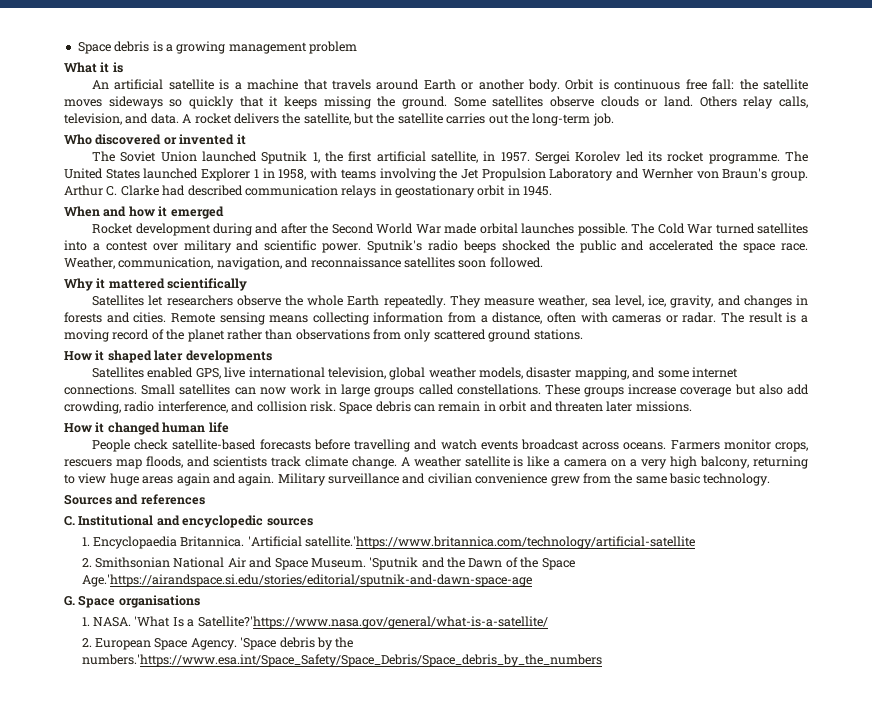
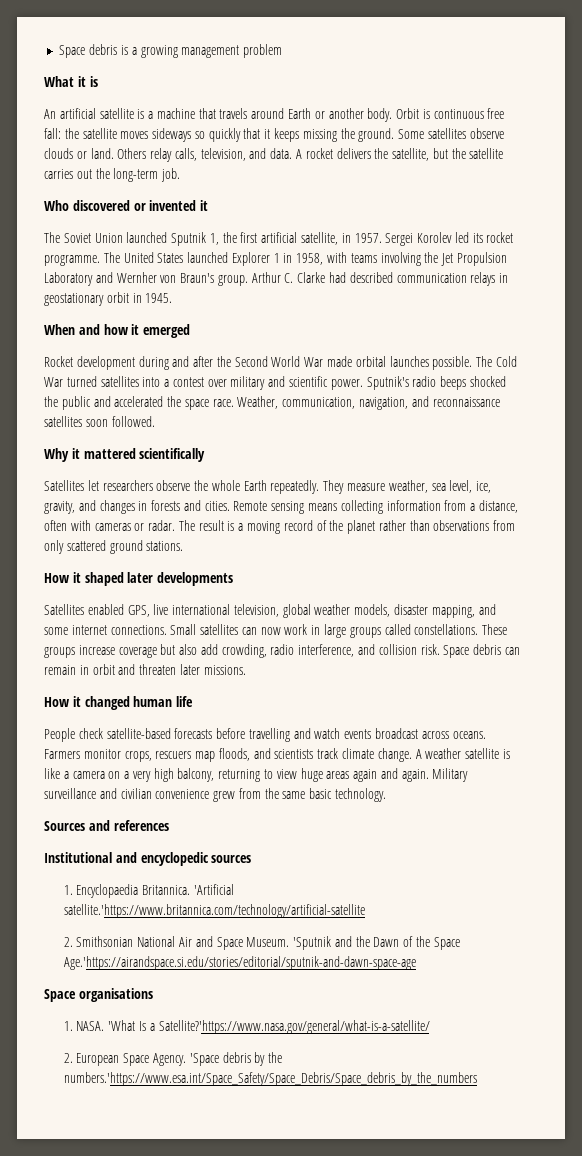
[64,516,75,526] C. -> (169, 825) none
[64,596,75,606] G. -> (416, 963) none

